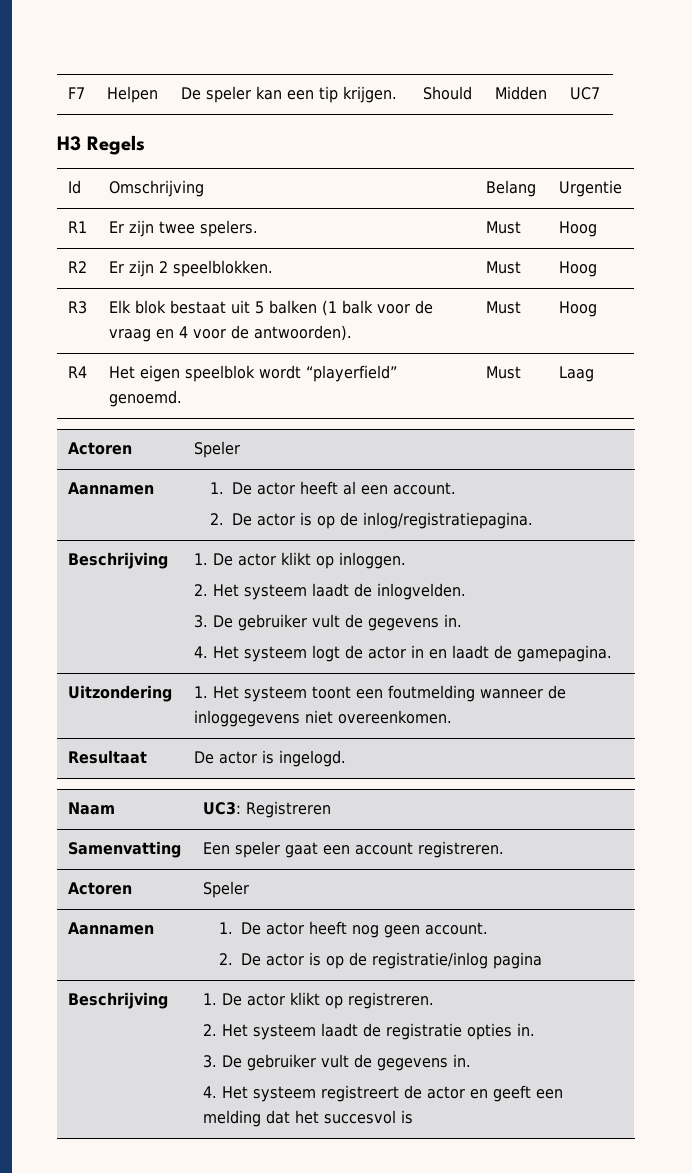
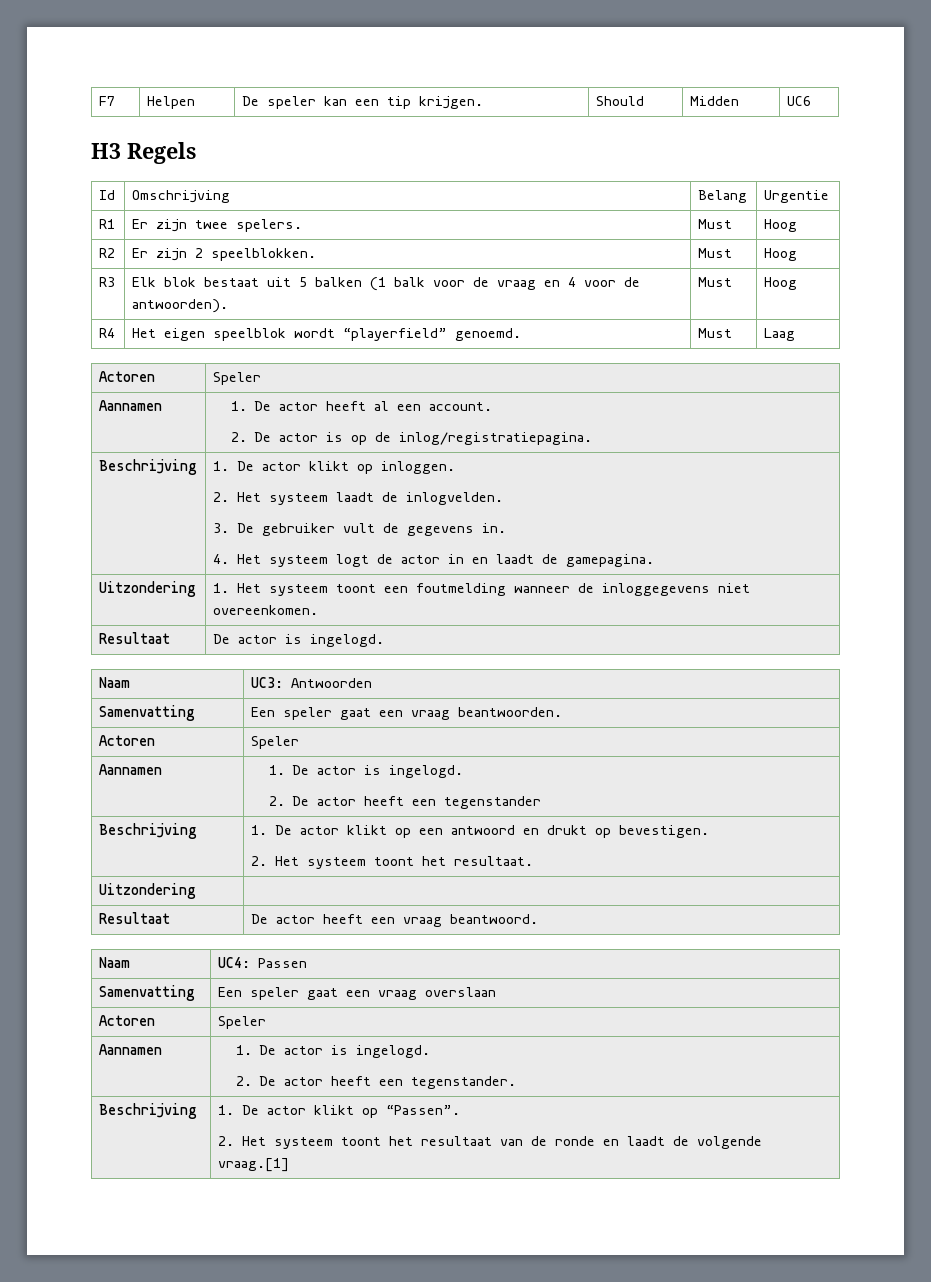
[569,87,600,100] UC7 -> [787,96,812,106] UC6
[245,801,331,818] [67,841,181,858] [202,841,504,858] [67,882,132,895] [202,881,249,898] [67,922,154,935] [218,921,488,938] [218,952,542,969] [67,992,168,1009] [202,992,434,1009] [202,1023,535,1040] [202,1054,471,1071] [202,1085,563,1102] [202,1110,413,1127] Registreren // Samenvatting | Een speler gaat een account registreren. // Actoren | Speler // Aannamen | 1. De actor heeft nog geen account. // 2. De actor is op de registratie/inlog pagina // Beschrijving | 1. De actor klikt op registreren. // 2. Het systeem laadt de registratie opties in. // 3. De gebruiker vult de gegevens in. // 4. Het systeem registreert de actor en geeft een melding dat het succesvol is -> [291,678,373,688] [99,705,196,721] [251,707,563,720] [99,735,156,746] [251,736,300,749] [99,764,163,775] [269,765,464,778] [269,796,542,809] [99,823,198,839] [251,825,710,838] [251,856,534,869] [99,883,197,899] [99,912,171,924] [251,914,539,927] [99,957,131,968] [218,957,308,968] [99,985,196,1001] [218,987,497,1000] [99,1015,156,1026] [218,1016,267,1029] [99,1044,163,1055] [236,1045,431,1058] [236,1076,517,1089] [99,1103,198,1119] [218,1105,461,1118] [218,1136,763,1149] [218,1158,290,1172] Antwoorden // Samenvatting | Een speler gaat een vraag beantwoorden. // Actoren | Speler // Aannamen | 1. De actor is ingelogd. // 2. De actor heeft een tegenstander // Beschrijving | 1. De actor klikt op een antwoord en drukt op bevestigen. // 2. Het systeem toont het resultaat. // Uitzondering | // Resultaat | De actor heeft een vraag beantwoord. // Naam | UC4: Passen // Samenvatting | Een speler gaat een vraag overslaan // Actoren | Speler // Aannamen | 1. De actor is ingelogd. // 2. De actor heeft een tegenstander. // Beschrijving | 1. De actor klikt op “Passen”. // 2. Het systeem toont het resultaat van de ronde en laadt de volgende vraag.[1]

